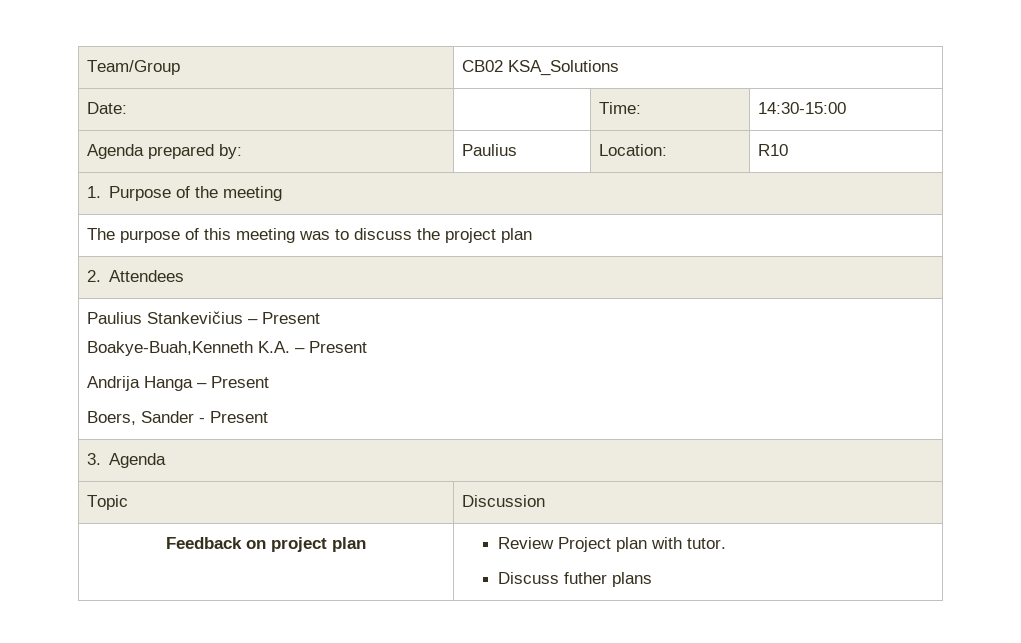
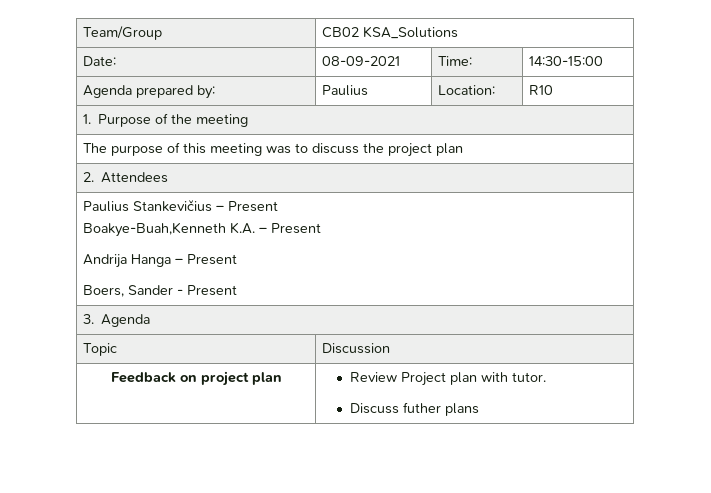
(127, 108) none -> [321,56,400,66] 08-09-2021

